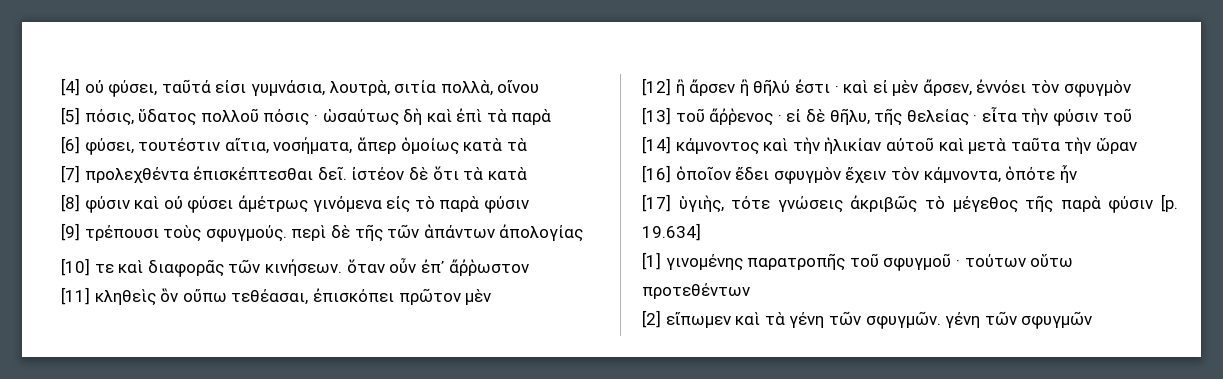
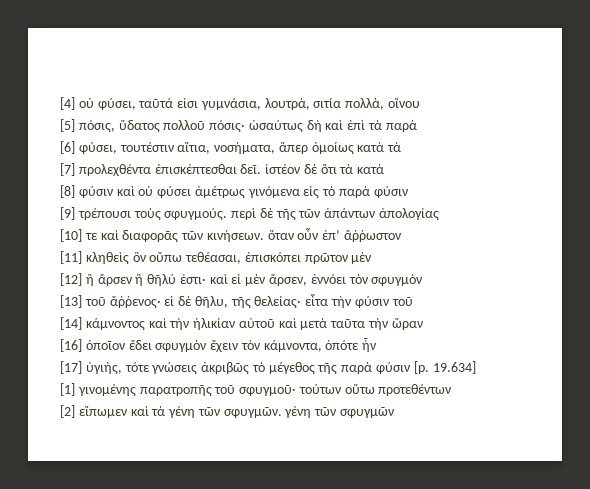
[263,109,318,126] πόσις · -> [209,120,246,133] πόσις·
[420,259,445,273] ἐπ᾽ -> [322,230,341,240] ἐπ’
[794,79,839,93] ἐστι · -> [179,274,206,284] ἐστι·
[709,108,782,126] ἄῤῥενος · -> [109,296,161,309] ἄῤῥενος·
[906,109,978,126] θελείας · -> [254,296,302,309] θελείας·
[883,253,960,271] σφυγμοῦ · -> [239,385,297,396] σφυγμοῦ·

